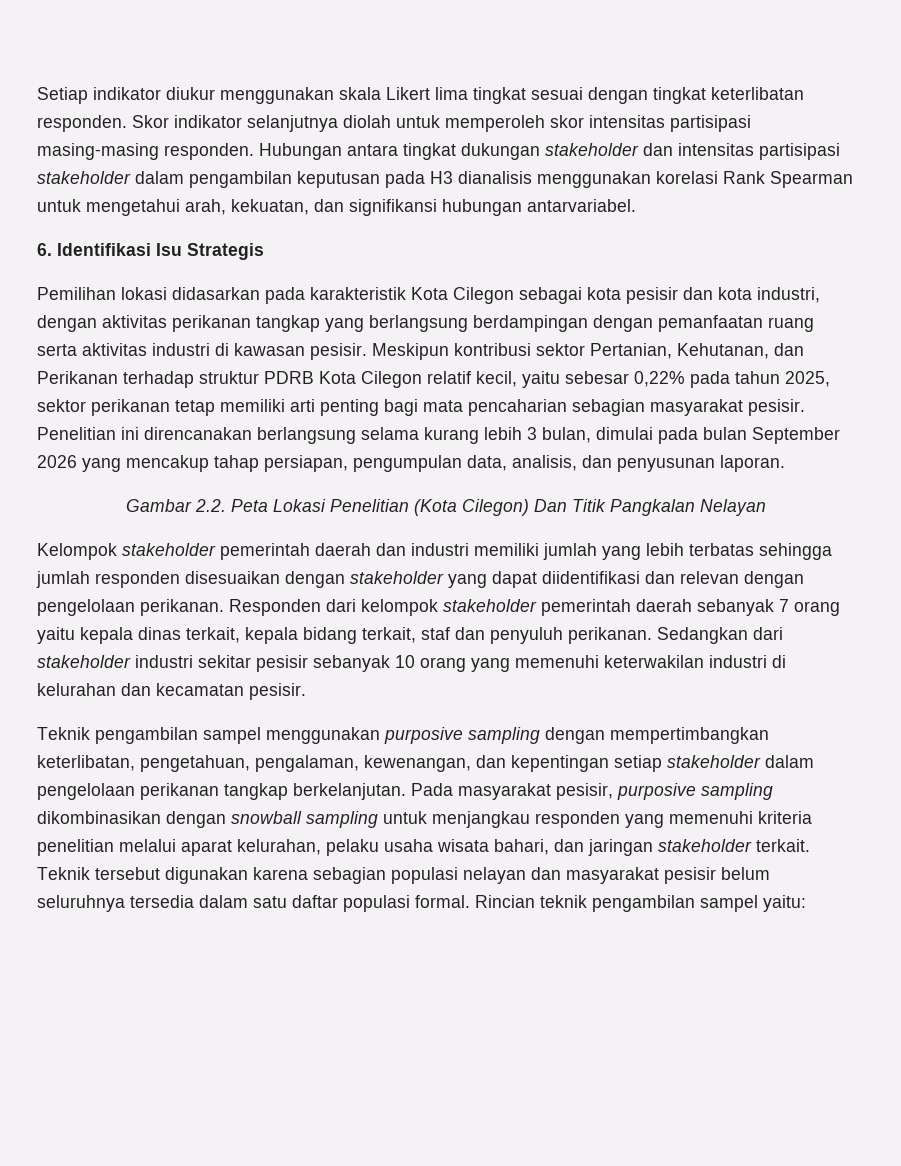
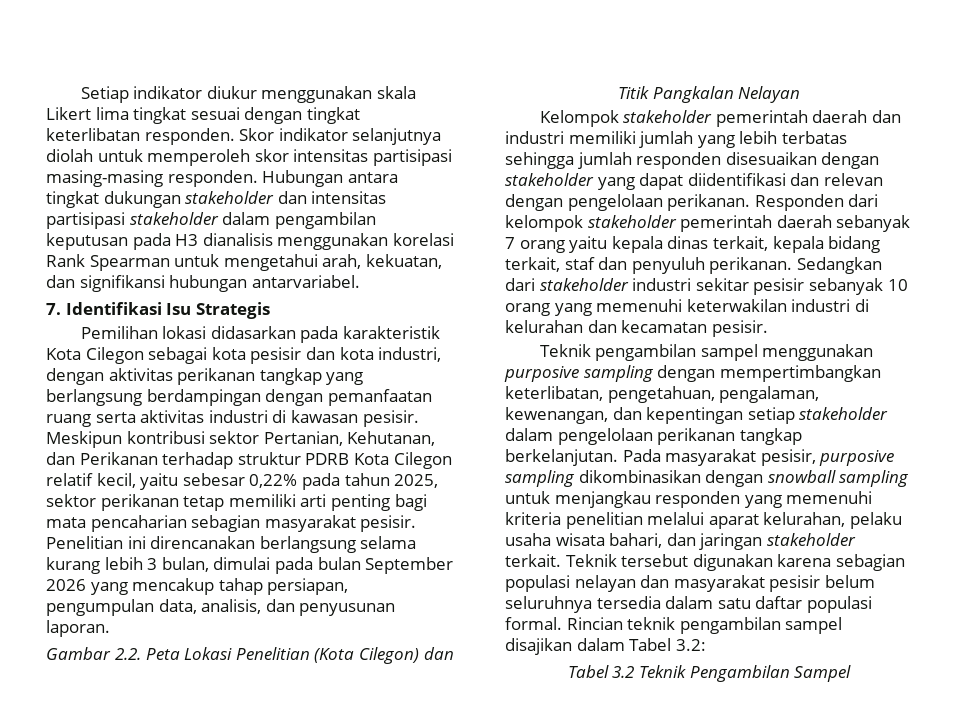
[37,243,52,256] 6. -> [46,303,61,315] 7.
[533,499,567,512] Dan -> [423,647,454,660] dan
[763,895,806,912] yaitu: -> [505,638,706,655] [567,665,852,682] disajikan dalam Tabel 3.2: // Tabel 3.2 Teknik Pengambilan Sampel

